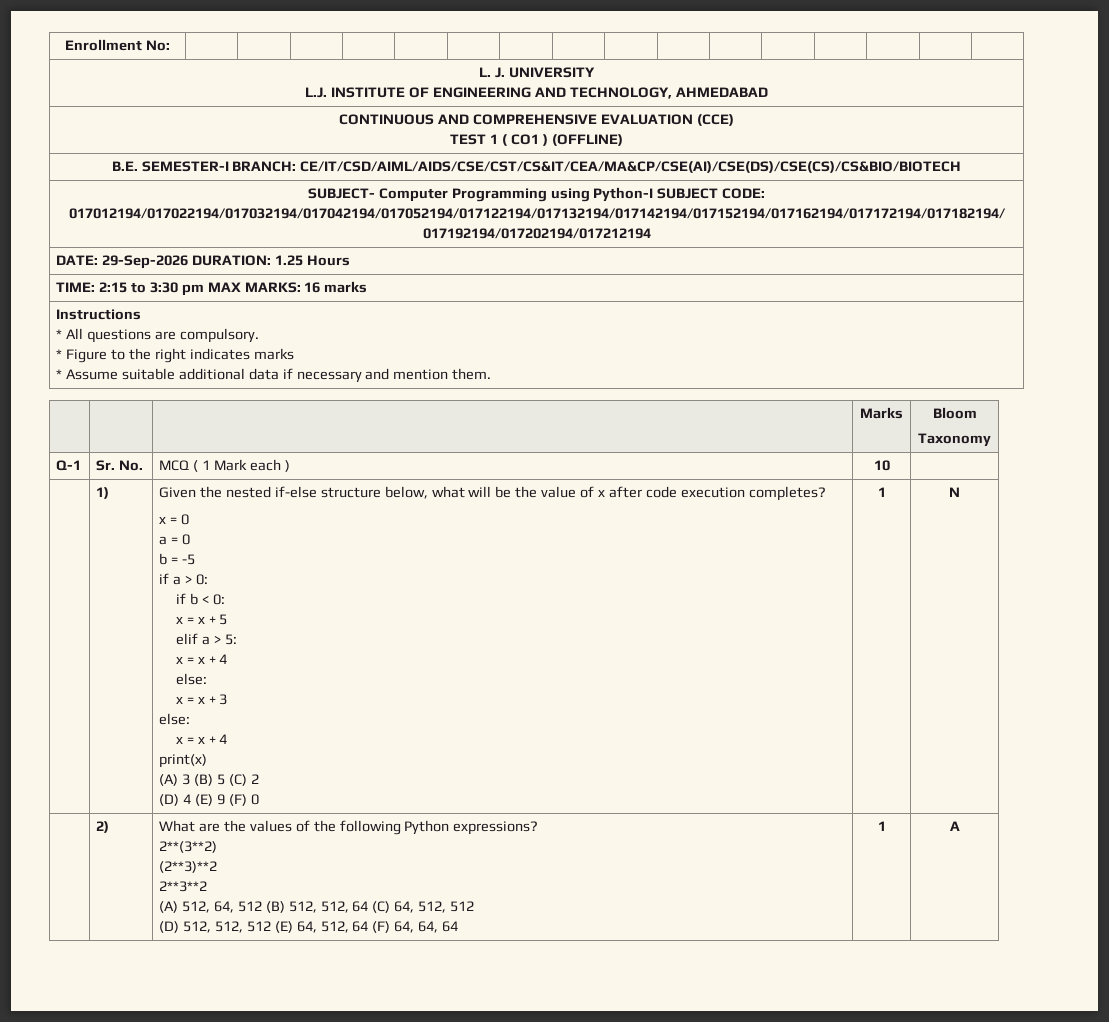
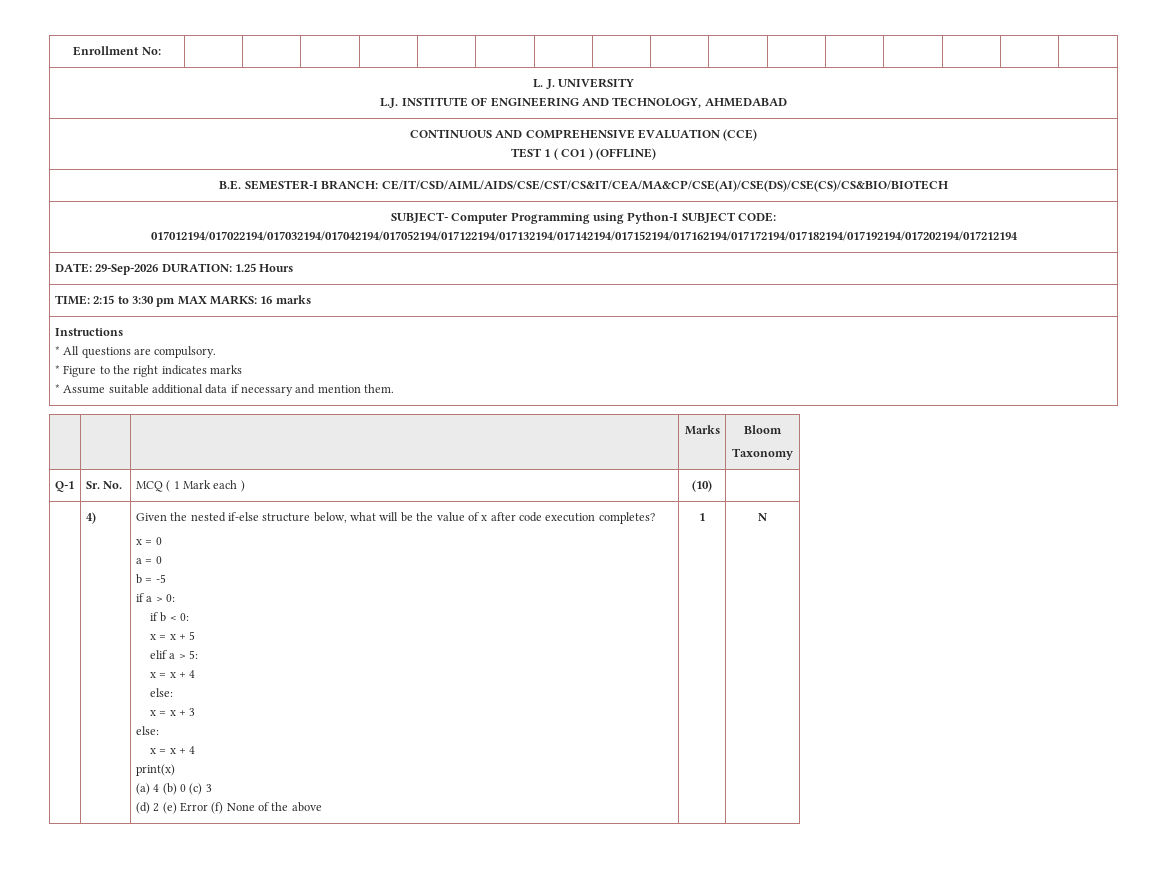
[873,460,890,471] [96,487,110,499] 10 | // | 1) -> [692,480,712,492] [85,512,96,524] (10) | // | 4)
[159,774,259,786] [159,794,259,806] [877,487,886,497] [949,487,960,497] [96,821,110,833] [159,820,539,835] [159,841,218,853] [159,861,218,873] [159,881,208,892] [159,901,475,913] [159,921,459,933] [877,821,886,831] [949,821,960,831] (A) 3 (B) 5 (C) 2 // (D) 4 (E) 9 (F) 0 | 1 | N // | 2) | What are the values of the following Python expressions? // 2**(3**2) // (2**3)**2 // 2**3**2 // (A) 512, 64, 512 (B) 512, 512, 64 (C) 64, 512, 512 // (D) 512, 512, 512 (E) 64, 512, 64 (F) 64, 64, 64 | 1 | A -> [135,783,212,795] [135,802,322,814] [699,513,705,521] [758,513,767,521] (a) 4 (b) 0 (c) 3 // (d) 2 (e) Error (f) None of the above | 1 | N

